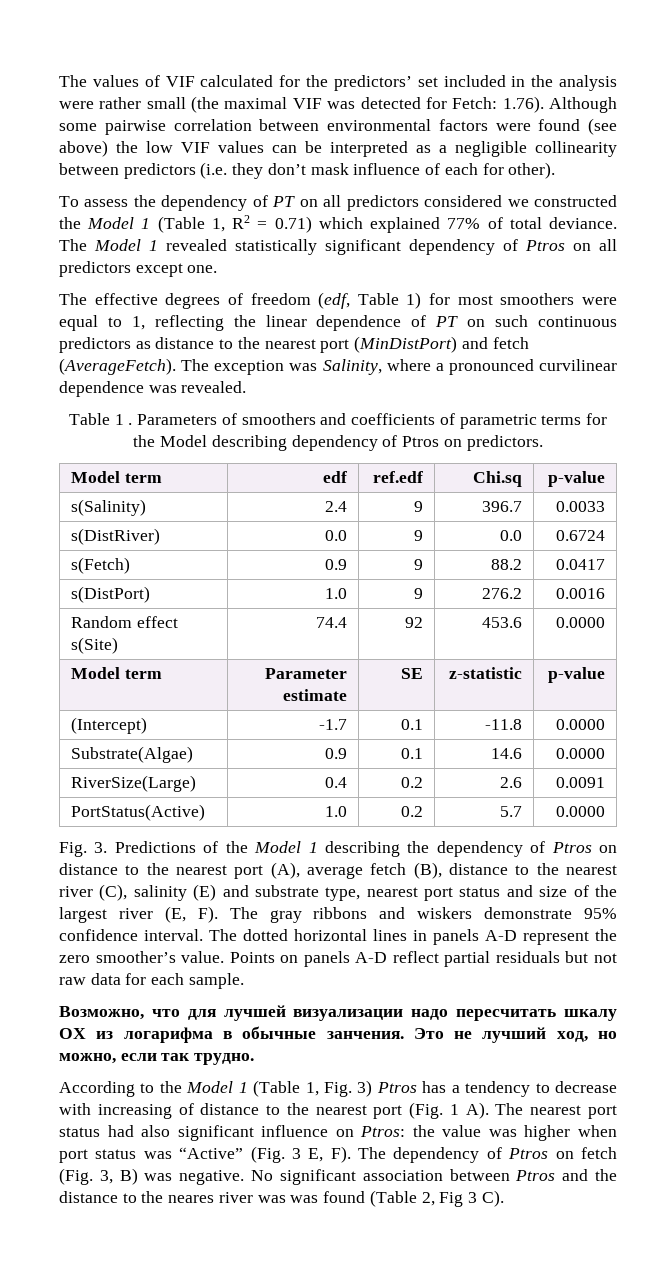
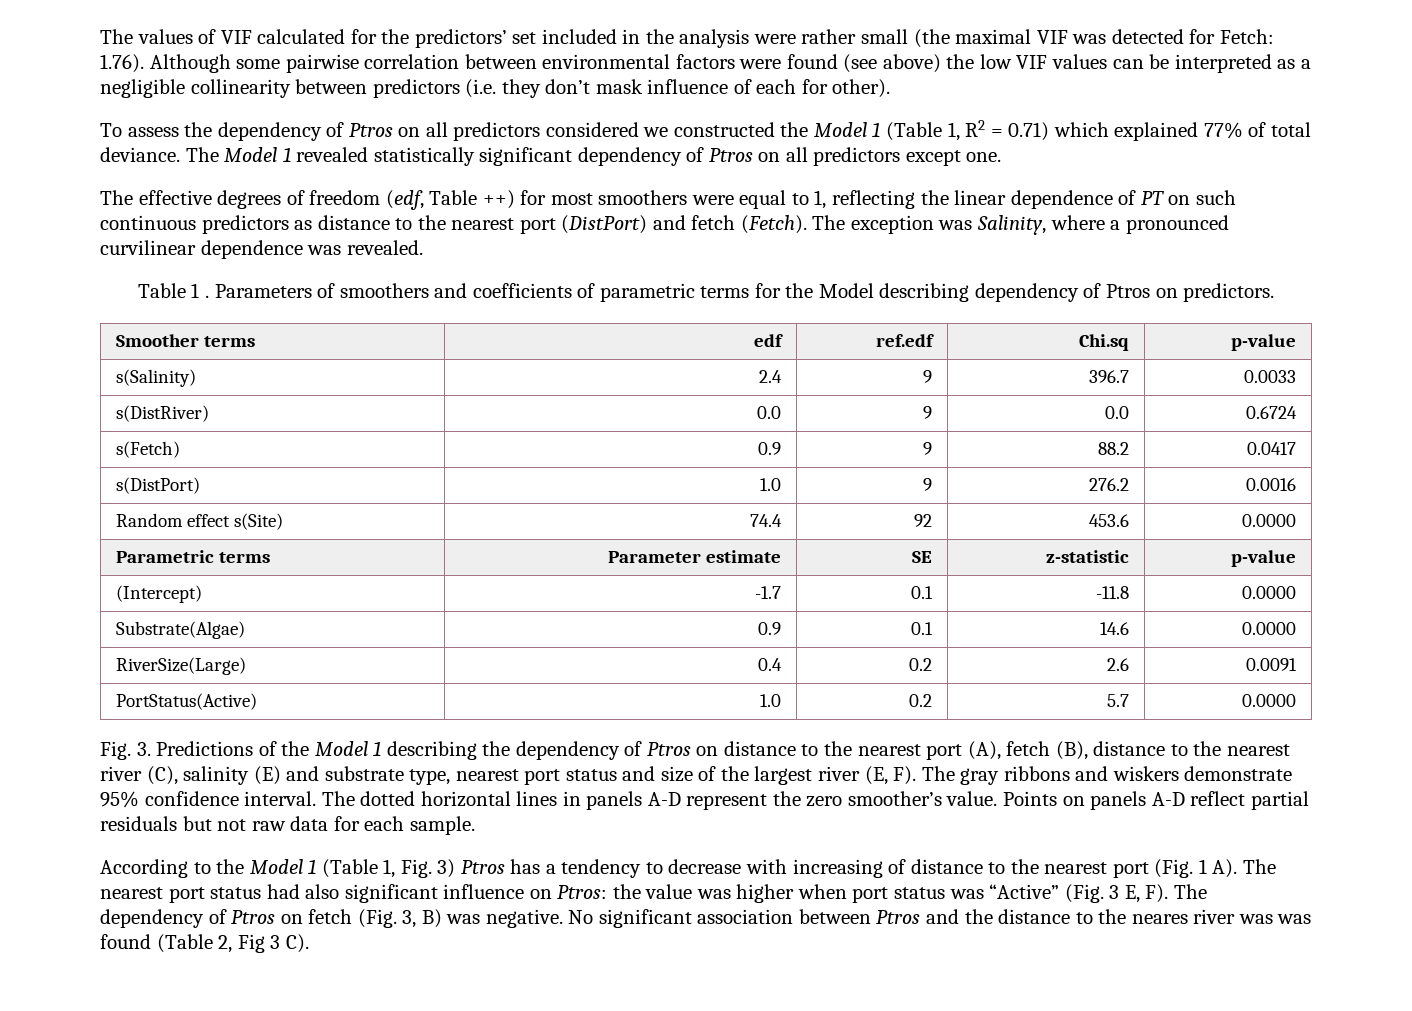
[272,196,296,207] PT -> [348,123,393,137] Ptros
[406,292,422,309] 1) -> [482,190,515,209] ++)
[354,336,458,353] (MinDistPort) -> [561,215,648,234] (DistPort)
[59,358,176,375] (AverageFetch). -> [740,215,807,234] (Fetch).
[71,471,163,483] Model term -> [116,334,256,347] Smoother terms
[71,667,163,679] Model term -> [116,550,271,563] Parametric terms
[307,866,363,879] average -> (1001, 750) none
[59,1005,617,1021] [59,1026,617,1043] [59,1053,255,1065] // Возможно, что для лучшей визуализации надо пересчитать шкалу OX из логарифма в обычные занчения. Это не лучший ход, но можно, если так трудно. -> (475, 825) none

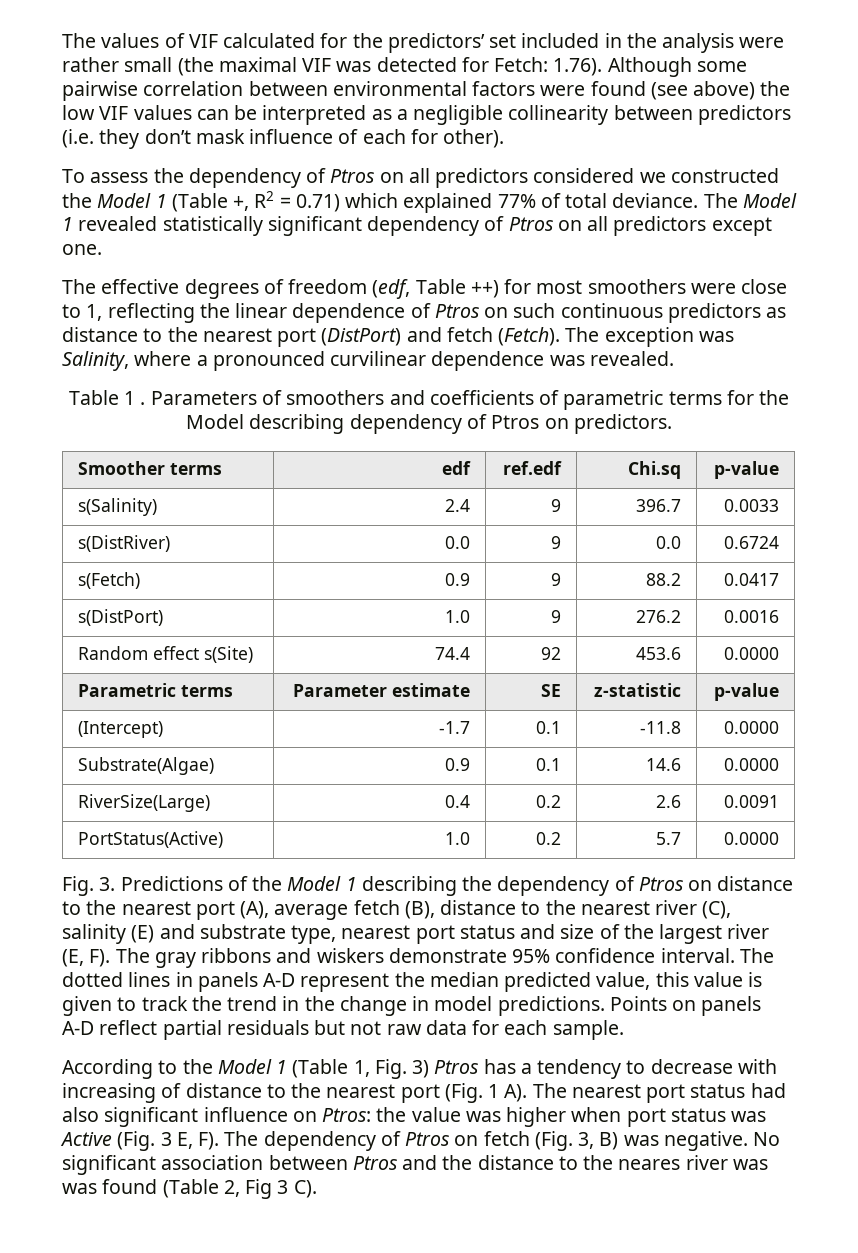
[947,122,960,141] 1, -> [233,196,250,211] +,
[739,190,787,209] equal -> [741,279,788,294] close
[1140,191,1164,205] PT -> [434,304,480,318] Ptros
(1001, 750) none -> [274,904,349,920] average
[420,791,511,807] horizontal -> (123, 979) none
[806,791,998,807] zero smoother’s value. -> [429,972,763,992] [62,996,605,1016] median predicted value, this value is given to track the trend in the change in model predictions.
[989,884,1060,899] “Active” -> [60,1132,112,1146] Active

